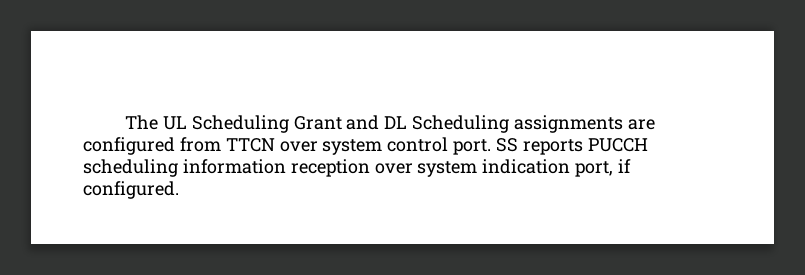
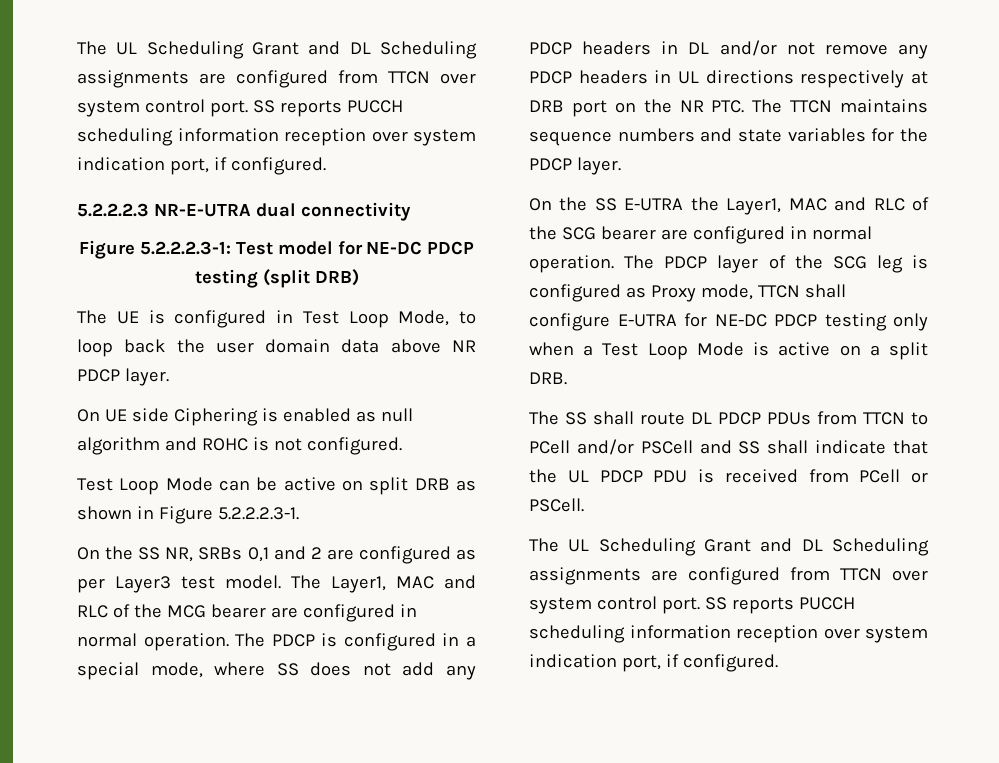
(179, 190) none -> [77,202,411,221] [78,240,475,259] [194,269,359,288] [77,310,476,328] [77,339,476,357] [77,368,169,386] [77,408,413,426] [77,437,402,455] [77,477,476,495] [77,506,299,524] [77,546,476,564] [77,575,476,593] [77,604,417,622] [77,633,476,651] [77,662,476,680] [529,40,928,59] [529,70,928,88] [529,99,928,117] [529,128,928,146] [529,157,621,175] [529,197,929,215] [529,226,872,244] [529,255,928,273] [529,284,846,302] [529,313,928,331] [529,342,928,360] [529,372,567,385] [529,411,928,425] [529,439,929,455] [529,469,928,483] [529,498,584,512] [529,538,929,556] [529,567,928,585] [529,596,855,614] [529,625,928,643] [529,654,778,672] // 5.2.2.2.3 NR-E-UTRA dual connectivity // Figure 5.2.2.2.3-1: Test model for NE-DC PDCP testing (split DRB) // The UE is configured in Test Loop Mode, to loop back the user domain data above NR PDCP layer. // On UE side Ciphering is enabled as null algorithm and ROHC is not configured. // Test Loop Mode can be active on split DRB as shown in Figure 5.2.2.2.3-1. // On the SS NR, SRBs 0,1 and 2 are configured as per Layer3 test model. The Layer1, MAC and RLC of the MCG bearer are configured in normal operation. The PDCP is configured in a special mode, where SS does not add any PDCP headers in DL and/or not remove any PDCP headers in UL directions respectively at DRB port on the NR PTC. The TTCN maintains sequence numbers and state variables for the PDCP layer. // On the SS E-UTRA the Layer1, MAC and RLC of the SCG bearer are configured in normal operation. The PDCP layer of the SCG leg is configured as Proxy mode, TTCN shall configure E-UTRA for NE-DC PDCP testing only when a Test Loop Mode is active on a split DRB. // The SS shall route DL PDCP PDUs from TTCN to PCell and/or PSCell and SS shall indicate that the UL PDCP PDU is received from PCell or PSCell. // The UL Scheduling Grant and DL Scheduling assignments are configured from TTCN over system control port. SS reports PUCCH scheduling information reception over system indication port, if configured.

